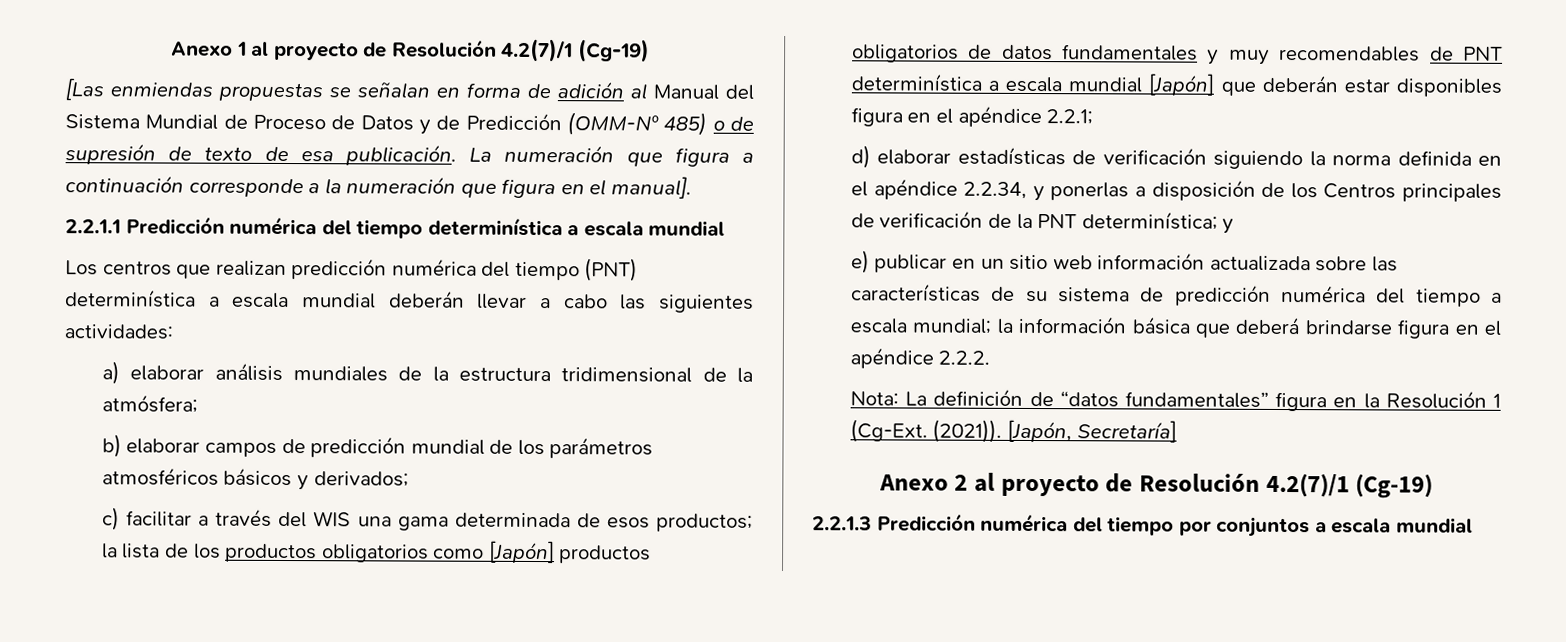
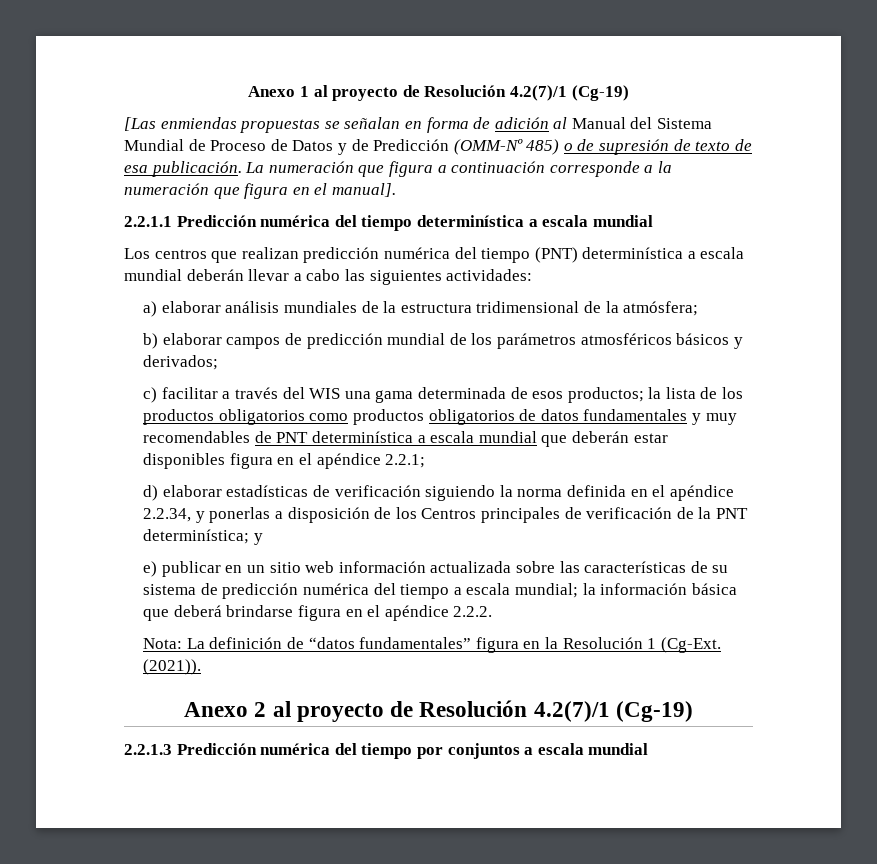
[488,540,555,564] [Japón] -> (349, 417) none
[1148,73,1215,96] [Japón] -> (537, 437) none
[1006,419,1177,443] [Japón, Secretaría] -> (202, 667) none

